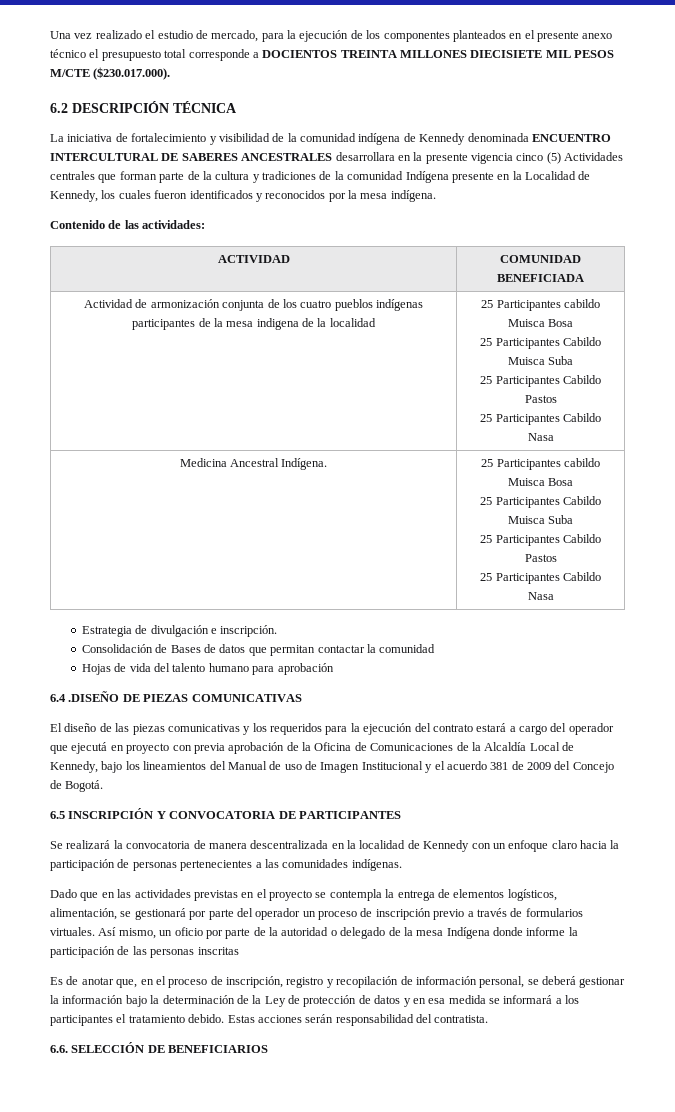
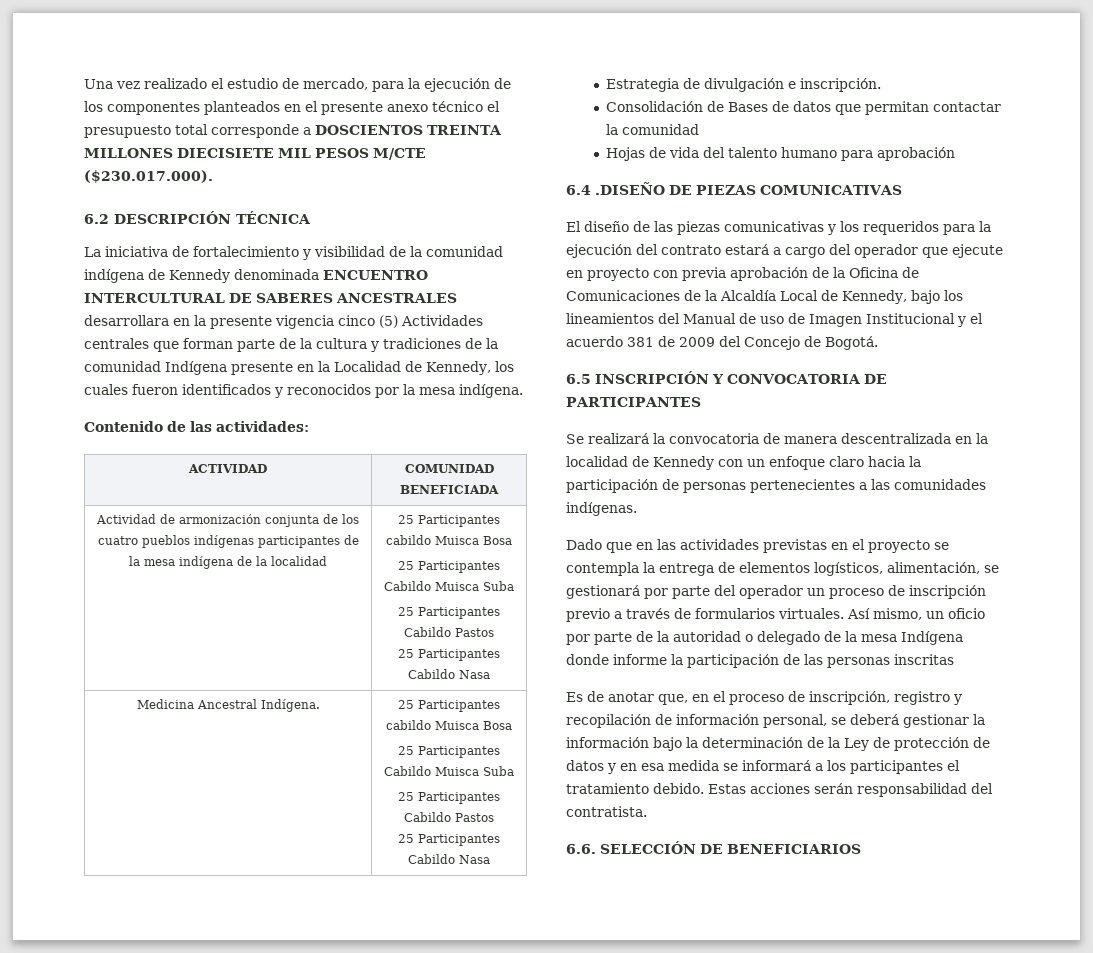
[262,50,338,58] DOCIENTOS -> [315,125,423,135] DOSCIENTOS
[256,318,299,330] indigena -> [179,556,233,569] indígena
[71,742,108,754] ejecutá -> [952,244,1003,258] ejecute

